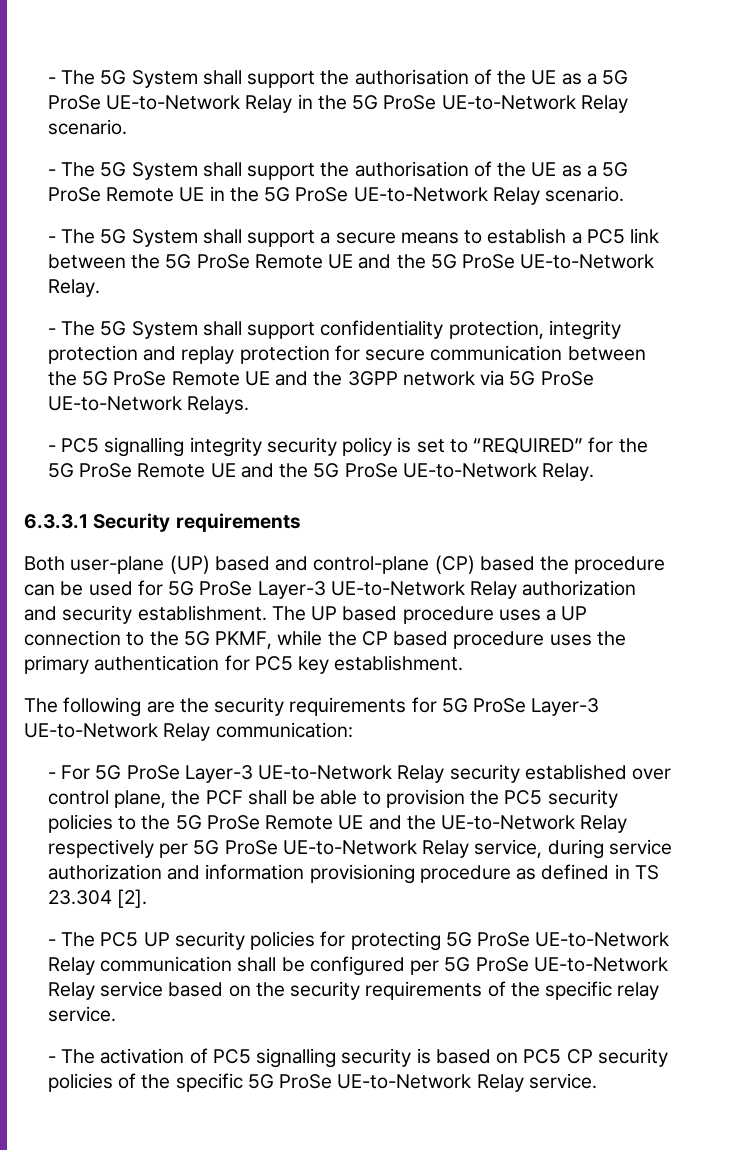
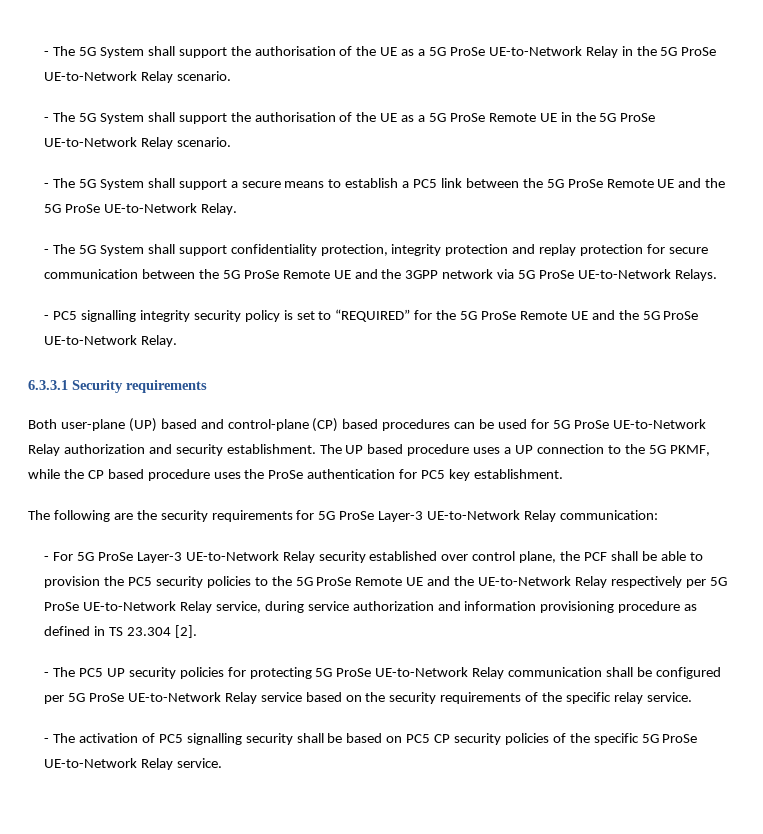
[540,556,666,574] the procedure -> [382,419,451,431] procedures
[257,581,326,599] Layer-3 -> (609, 424) none
[24,655,89,674] primary -> [268,470,304,479] ProSe
[416,1048,431,1064] is -> [296,733,343,743] shall be

